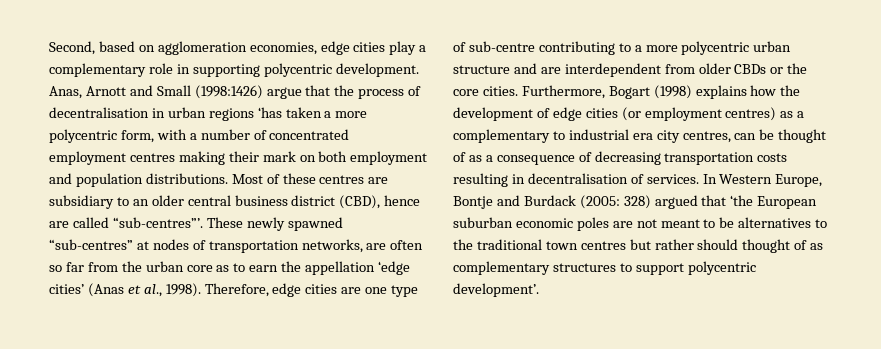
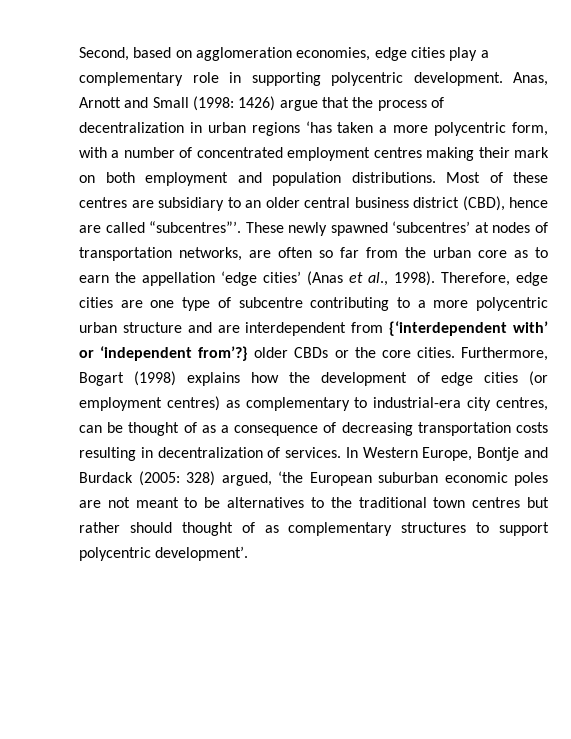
[194,85,263,99] (1998:1426) -> [192,96,276,111] (1998: 1426)
[49,107,149,118] decentralisation -> [79,122,184,133] decentralization
[112,217,203,228] “sub-centres”’. -> [149,221,242,233] “subcentres”’.
[49,239,133,250] “sub-centres” -> [392,221,471,233] ‘subcentres’
[468,41,535,52] sub-centre -> [238,297,303,308] subcentre
(695, 69) none -> [389,321,548,336] [79,346,249,361] {‘interdependent with’ or ‘independent from’?}
[797,111,805,118] a -> (240, 404) none
[568,129,653,140] industrial era -> [373,397,462,408] industrial-era
[527,173,628,184] decentralisation -> [157,447,263,458] decentralization
[654,195,727,209] argued that -> [221,472,272,486] argued,

